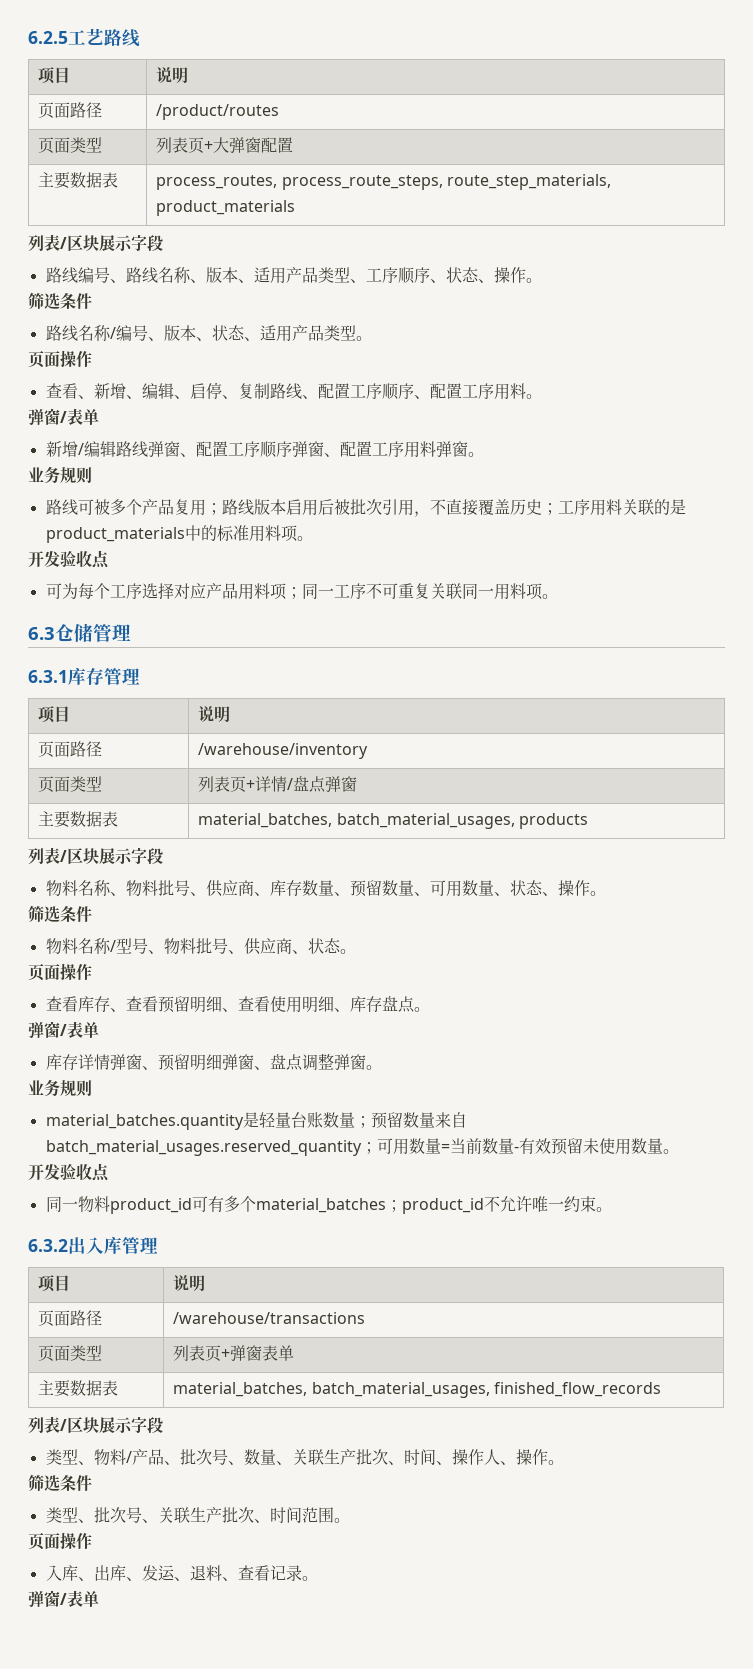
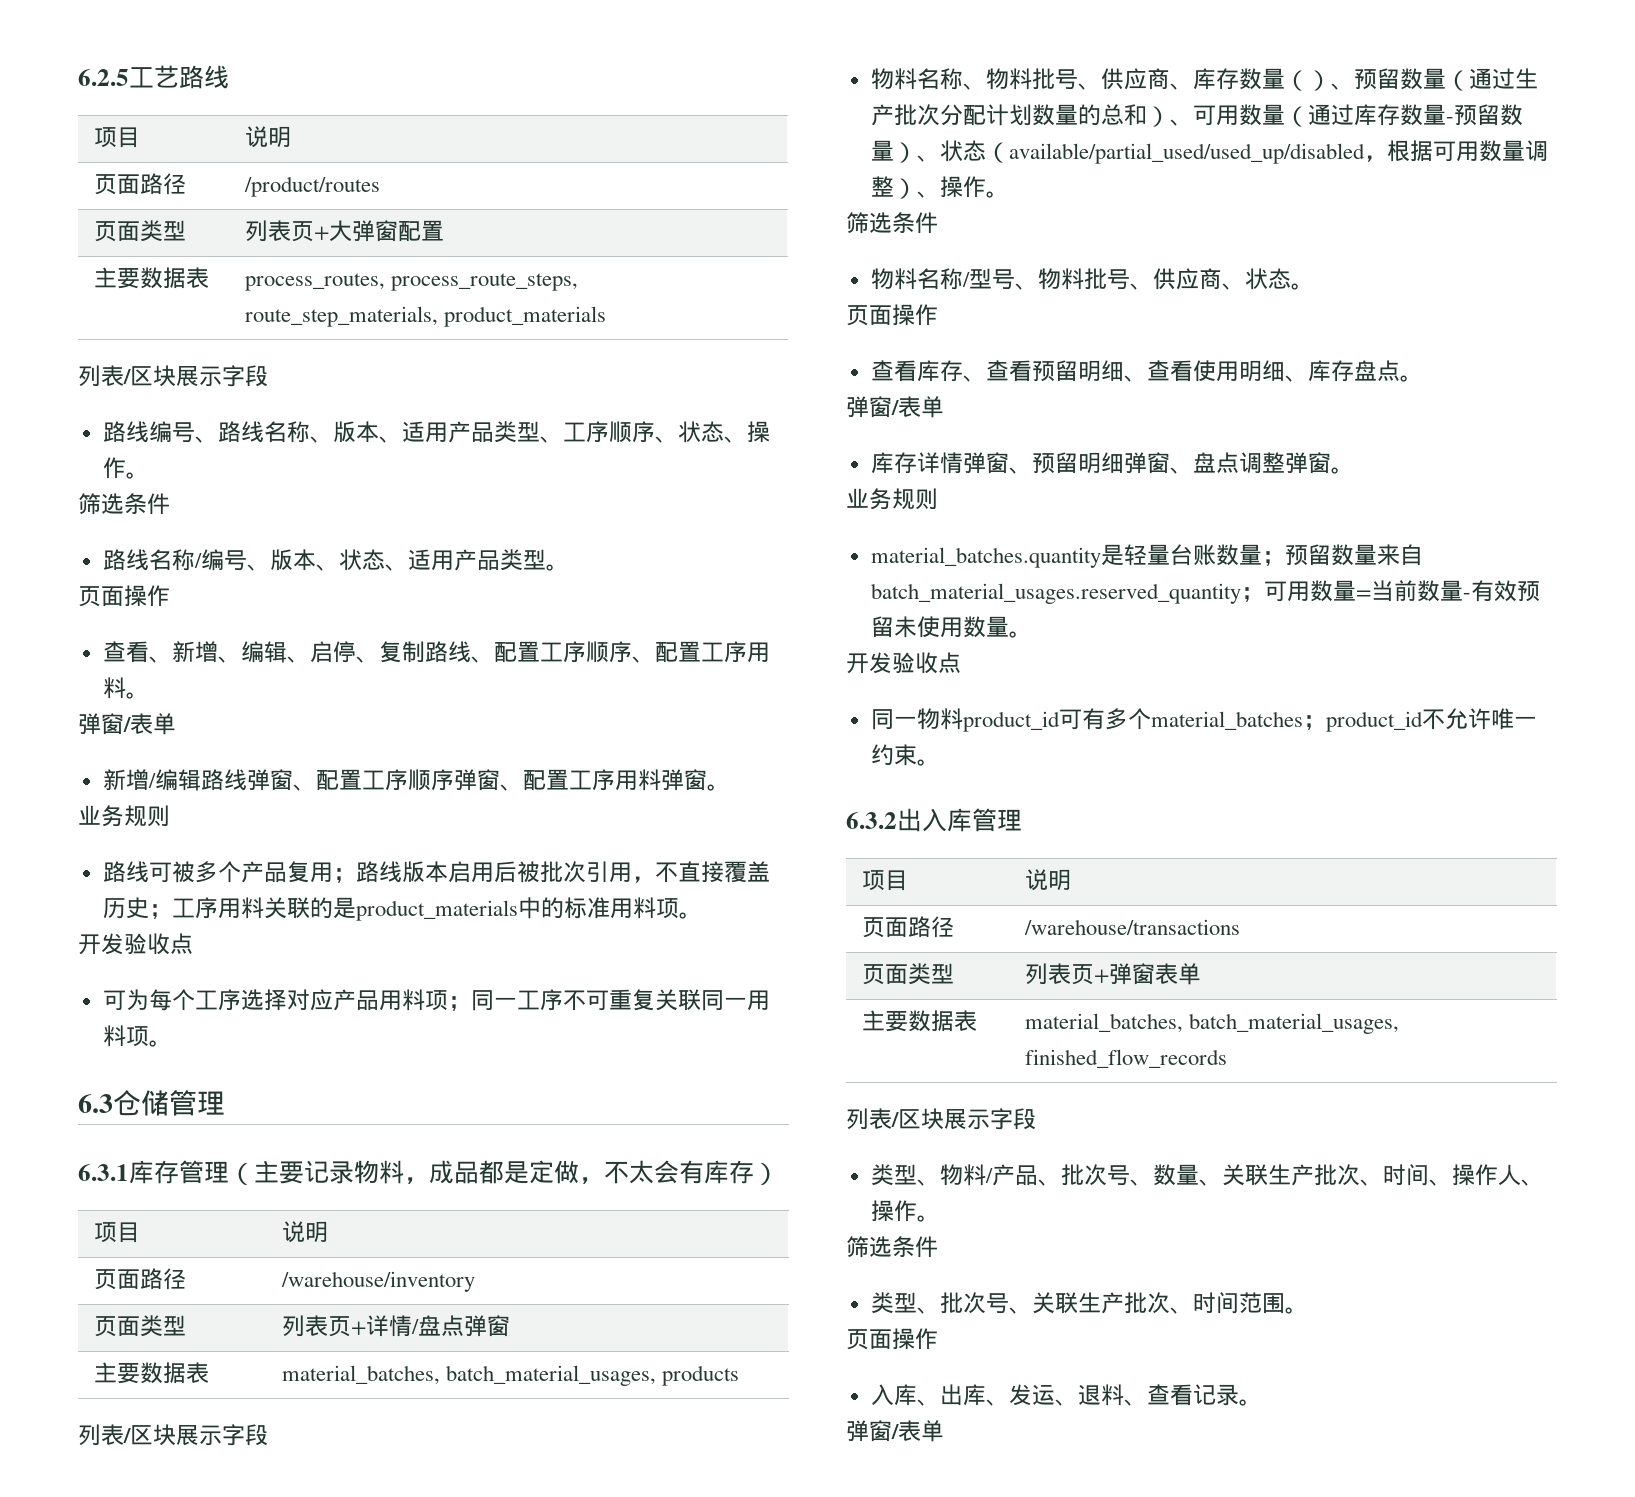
(140, 676) none -> [229,1160,779,1185] （主要记录物料，成品都是定做，不太会有库存）
(334, 888) none -> [1284,70,1331,91] （）
[413,880,543,897] 、可用数量、状态 -> [1445,68,1538,91] [870,104,1523,127] [870,140,1548,164] [870,176,917,199] （通过生产批次分配计划数量的总和）、可用数量（通过库存数量-预留数量）、状态（available/partial_used/used_up/disabled，根据可用数量调整）

